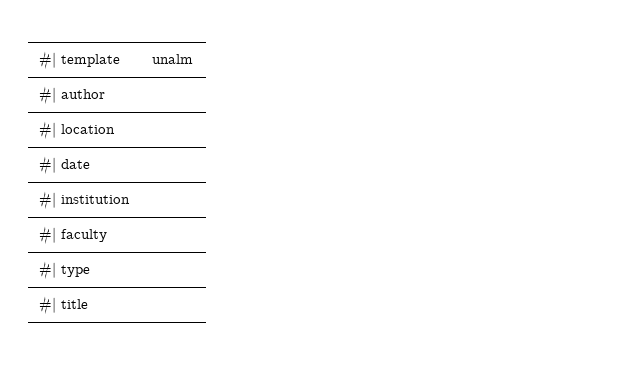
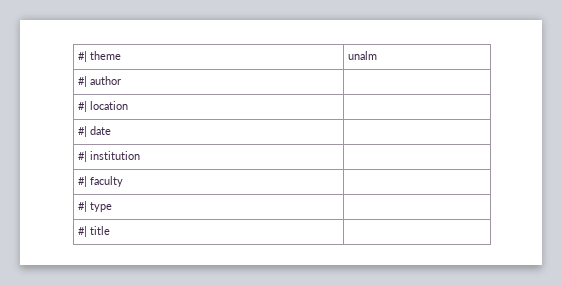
[39,51,121,70] #| template -> [77,51,121,62] #| theme

